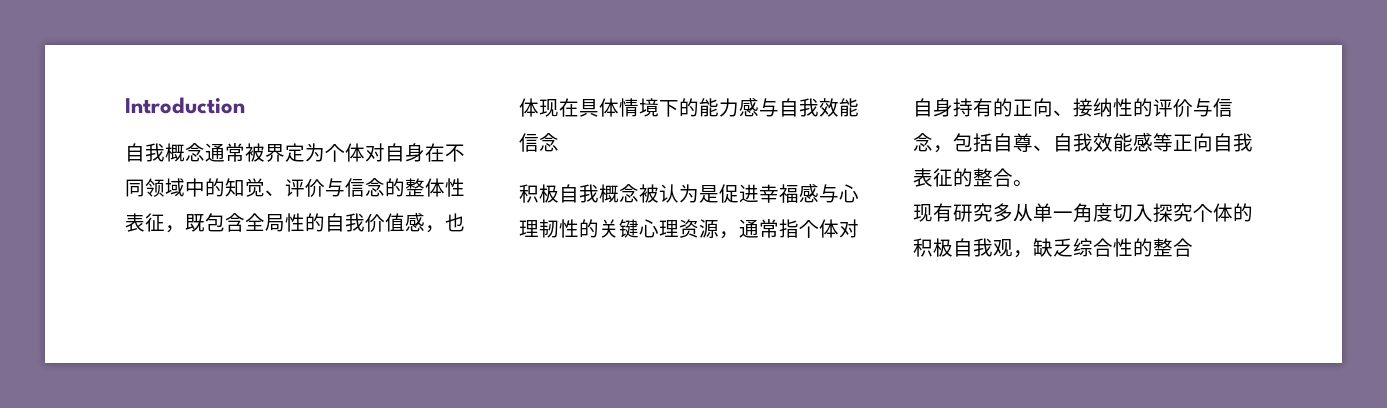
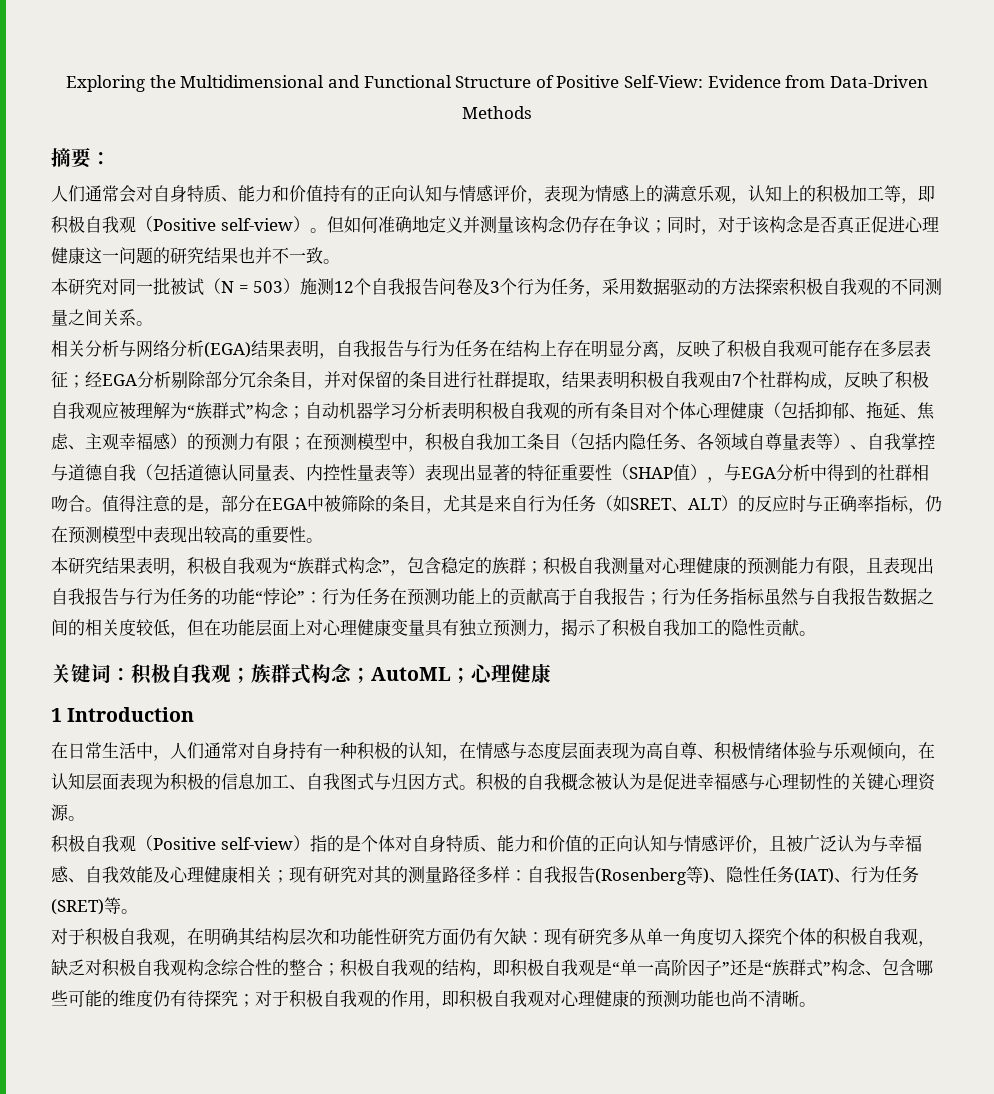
[125,97,245,114] [125,143,465,162] [125,178,465,197] [125,213,465,233] [519,98,859,117] [519,133,559,152] [519,184,559,203] Introduction // 自我概念通常被界定为个体对自身在不同领域中的知觉、评价与信念的整体性表征，既包含全局性的自我价值感，也体现在具体情境下的能力感与自我效能信念 // 积极 -> [66,75,928,92] [462,106,532,119] [51,148,111,168] [51,184,935,204] [51,215,939,235] [51,247,340,264] [51,277,943,297] [51,309,153,326] [51,339,931,359] [51,370,929,390] [51,401,935,420] [51,432,935,452] [51,464,929,483] [51,494,942,514] [51,526,323,544] [51,556,934,576] [51,588,934,606] [51,618,816,638] [51,663,551,685] [51,707,195,722] [51,741,935,761] [51,772,527,791] Exploring the Multidimensional and Functional Structure of Positive Self-View: Evidence from Data-Driven Methods // 摘要： // 人们通常会对自身特质、能力和价值持有的正向认知与情感评价，表现为情感上的满意乐观，认知上的积极加工等，即积极自我观（Positive self-view）。但如何准确地定义并测量该构念仍存在争议；同时，对于该构念是否真正促进心理健康这一问题的研究结果也并不一致。 // 本研究对同一批被试（N = 503）施测12个自我报告问卷及3个行为任务，采用数据驱动的方法探索积极自我观的不同测量之间关系。 // 相关分析与网络分析(EGA)结果表明，自我报告与行为任务在结构上存在明显分离，反映了积极自我观可能存在多层表征；经EGA分析剔除部分冗余条目，并对保留的条目进行社群提取，结果表明积极自我观由7个社群构成，反映了积极自我观应被理解为“族群式”构念；自动机器学习分析表明积极自我观的所有条目对个体心理健康（包括抑郁、拖延、焦虑、主观幸福感）的预测力有限；在预测模型中，积极自我加工条目（包括内隐任务、各领域自尊量表等）、自我掌控与道德自我（包括道德认同量表、内控性量表等）表现出显著的特征重要性（SHAP值），与EGA分析中得到的社群相吻合。值得注意的是，部分在EGA中被筛除的条目，尤其是来自行为任务（如SRET、ALT）的反应时与正确率指标，仍在预测模型中表现出较高的重要性。 // 本研究结果表明，积极自我观为“族群式构念”，包含稳定的族群；积极自我测量对心理健康的预测能力有限，且表现出自我报告与行为任务的功能“悖论”：行为任务在预测功能上的贡献高于自我报告；行为任务指标虽然与自我报告数据之间的相关度较低，但在功能层面上对心理健康变量具有独立预测力，揭示了积极自我加工的隐性贡献。 // 关键词：积极自我观；族群式构念；AutoML；心理健康 // 1 Introduction // 在日常生活中，人们通常对自身持有一种积极的认知，在情感与态度层面表现为高自尊、积极情绪体验与乐观倾向，在认知层面表现为积极的信息加工、自我图式与归因方式。积极的
[719,219,859,239] [913,98,1233,117] [913,133,1253,153] [913,168,1033,187] ，通常指个体对自身持有的正向、接纳性的评价与信念，包括自尊、自我效能感等正向自我表征的整合。 // -> [68,816,85,821] [51,834,922,854] [51,865,919,885] [51,897,138,915] [51,927,544,947] 。 // 积极自我观（Positive self-view）指的是个体对自身特质、能力和价值的正向认知与情感评价，且被广泛认为与幸福感、自我效能及心理健康相关；现有研究对其的测量路径多样：自我报告(Rosenberg等)、隐性任务(IAT)、行为任务(SRET)等。 // 对于积极自我观，在明确其结构层次和功能性研究方面仍有欠缺：
[1073,238,1193,257] 综合性的整合 -> [85,958,933,978] [51,989,816,1009] 对积极自我观构念综合性的整合；积极自我观的结构，即积极自我观是“单一高阶因子”还是“族群式”构念、包含哪些可能的维度仍有待探究；对于积极自我观的作用，即积极自我观对心理健康的预测功能也尚不清晰。

